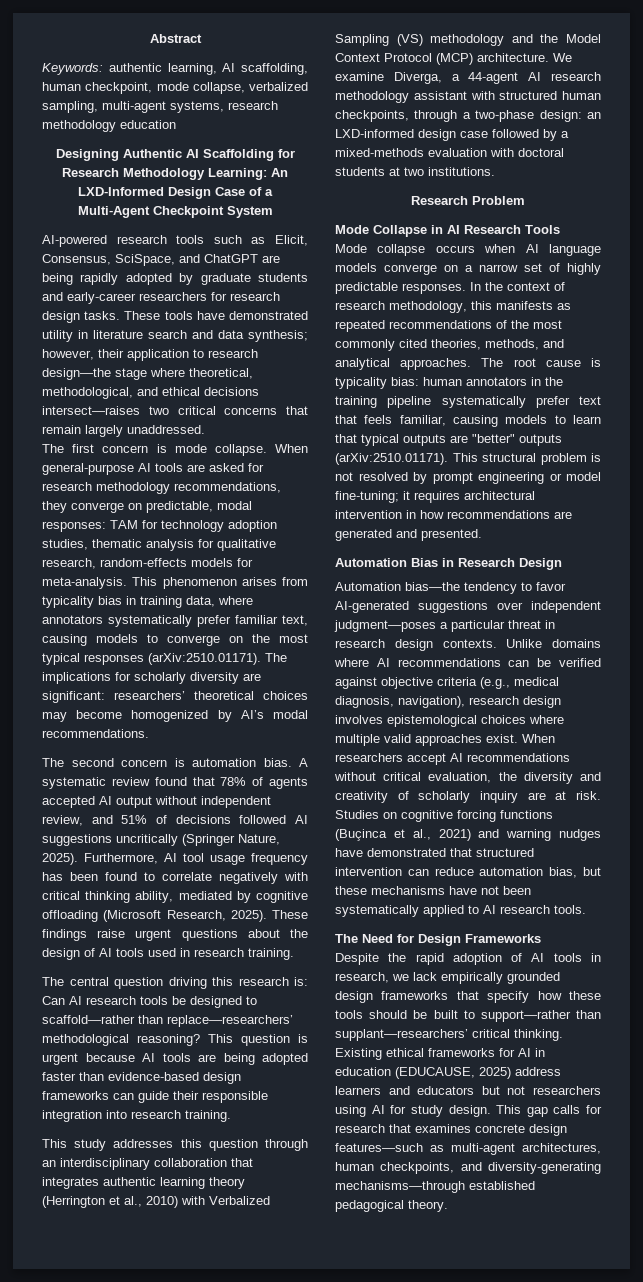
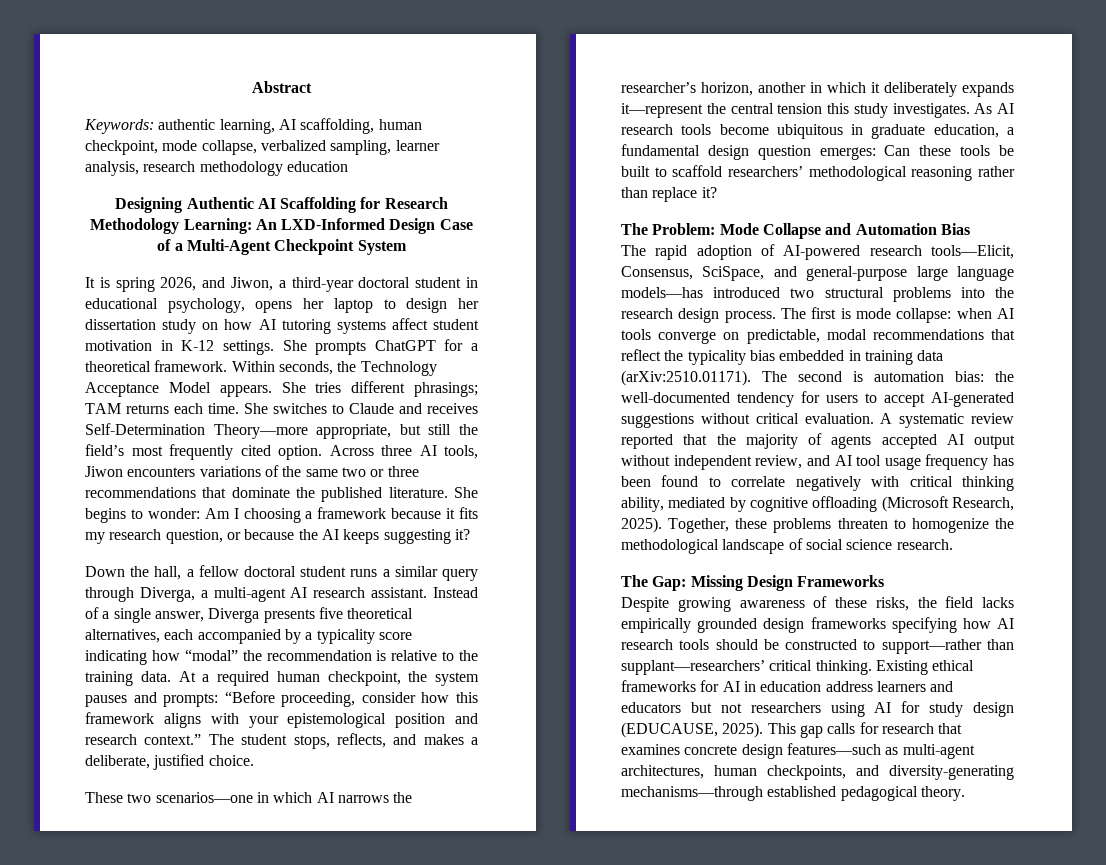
[102,101,224,113] multi-agent systems, -> [395,140,440,151] [85,161,139,176] learner analysis,
[42,235,308,247] [42,254,280,266] [42,273,308,285] [42,292,280,304] [42,311,308,323] [42,330,308,342] [42,349,258,361] [42,368,253,380] [42,387,259,399] [42,406,308,415] [42,425,205,437] AI-powered research tools such as Elicit, Consensus, SciSpace, and ChatGPT are being rapidly adopted by graduate students and early-career researchers for research design tasks. These tools have demonstrated utility in literature search and data synthesis; however, their application to research design—the stage where theoretical, methodological, and ethical decisions intersect—raises two critical concerns that remain largely unaddressed. // -> [85,277,479,292] [85,298,480,313] [85,318,479,334] [85,339,478,355] [85,360,437,376] [85,381,478,397] [85,403,478,414] [85,423,479,439] [85,444,478,460] [85,465,419,477] [85,487,478,502] [85,507,478,523] [85,529,470,544] [85,565,478,581] [85,587,478,602] [85,607,414,623] [85,629,412,644] [85,649,478,665] [85,671,479,686] [85,691,478,707] [85,712,478,728] [85,733,478,749] [85,754,254,770] [85,792,413,803] [621,82,1014,97] [621,103,1014,118] [621,124,1014,139] [621,144,1014,160] [621,165,1015,181] [621,187,717,202] [621,223,970,239] [621,244,1014,260] [621,266,1015,281] [621,287,1014,302] [621,308,776,323] It is spring 2026, and Jiwon, a third-year doctoral student in educational psychology, opens her laptop to design her dissertation study on how AI tutoring systems affect student motivation in K-12 settings. She prompts ChatGPT for a theoretical framework. Within seconds, the Technology Acceptance Model appears. She tries different phrasings; TAM returns each time. She switches to Claude and receives Self-Determination Theory—more appropriate, but still the field’s most frequently cited option. Across three AI tools, Jiwon encounters variations of the same two or three recommendations that dominate the published literature. She begins to wonder: Am I choosing a framework because it fits my research question, or because the AI keeps suggesting it? // Down the hall, a fellow doctoral student runs a similar query through Diverga, a multi-agent AI research assistant. Instead of a single answer, Diverga presents five theoretical alternatives, each accompanied by a typicality score indicating how “modal” the recommendation is relative to the training data. At a required human checkpoint, the system pauses and prompts: “Before proceeding, consider how this framework aligns with your epistemological position and research context.” The student stops, reflects, and makes a deliberate, justified choice. // These two scenarios—one in which AI narrows the researcher’s horizon, another in which it deliberately expands it—represent the central tension this study investigates. As AI research tools become ubiquitous in graduate education, a fundamental design question emerges: Can these tools be built to scaffold researchers’ methodological reasoning rather than replace it? // The Problem: Mode Collapse and Automation Bias // The rapid adoption of AI-powered research tools—Elicit, Consensus, SciSpace, and general-purpose large language models—has introduced two structural problems into the research design process.
[102,445,149,453] concern -> (837, 313) none
[214,444,308,456] [42,463,264,475] [42,482,281,494] [42,501,252,513] [42,520,277,532] [42,539,276,551] [42,558,253,569] [42,577,308,589] collapse. When general-purpose AI tools are asked for research methodology recommendations, they converge on predictable, modal responses: TAM for technology adoption studies, thematic analysis for qualitative research, random-effects models for meta-analysis. This phenomenon arises from -> [896,308,1014,323] [621,329,1015,344] [621,349,684,361] collapse: when AI tools converge on predictable, modal recommendations that reflect the
(122, 600) none -> [779,350,845,361] embedded
[186,596,253,607] [42,615,308,627] [42,634,308,646] [42,653,287,665] [42,672,261,684] [42,691,308,703] [42,710,308,722] [42,729,149,738] [42,758,308,767] [42,777,247,789] data, where annotators systematically prefer familiar text, causing models to converge on the most typical responses (arXiv:2510.01171). The implications for scholarly diversity are significant: researchers’ theoretical choices may become homogenized by AI’s modal recommendations. // The second concern is automation bias. A systematic review found that 78% -> [917,350,944,361] [621,370,1014,386] [621,391,1014,407] [621,413,1014,428] [621,434,798,449] data (arXiv:2510.01171). The second is automation bias: the well-documented tendency for users to accept AI-generated suggestions without critical evaluation. A systematic review reported that the majority
[121,815,308,824] [42,834,280,846] [42,853,158,865] 51% of decisions followed AI suggestions uncritically (Springer Nature, 2025). Furthermore, -> (830, 460) none
[272,910,308,919] [42,929,308,941] [42,948,294,960] [42,977,308,989] [42,996,257,1008] [42,1015,293,1027] [42,1034,308,1046] [42,1053,308,1065] [42,1072,241,1084] [42,1091,268,1103] [42,1110,231,1122] [42,1139,308,1151] [42,1158,253,1170] [42,1177,245,1189] [42,1196,270,1208] [335,34,601,46] [335,53,572,65] [335,72,601,84] [335,91,601,103] [335,110,601,122] [335,129,569,141] [335,148,564,157] [335,167,495,176] [411,196,525,205] [335,225,560,237] [335,244,601,256] [335,263,601,275] [335,282,565,294] [335,301,571,313] [335,320,562,332] [335,339,564,351] [335,358,601,370] [335,377,563,389] [335,396,601,408] [335,415,601,427] [335,434,562,446] [335,453,601,465] [335,472,601,484] [335,491,535,503] [335,510,572,519] [335,529,482,541] [335,558,562,570] [335,582,566,594] [335,601,601,613] [334,620,555,632] [335,639,601,651] [334,658,601,667] [335,677,559,689] [335,696,561,708] [335,715,564,727] [335,734,555,746] [335,753,570,765] [334,772,601,784] [335,791,601,803] [335,810,553,822] [335,829,601,841] [335,848,534,857] [335,867,601,878] [335,886,531,895] [335,905,586,917] [335,934,541,946] [335,953,601,965] [335,972,560,984] [335,991,601,1003] These findings raise urgent questions about the design of AI tools used in research training. // The central question driving this research is: Can AI research tools be designed to scaffold—rather than replace—researchers’ methodological reasoning? This question is urgent because AI tools are being adopted faster than evidence-based design frameworks can guide their responsible integration into research training. // This study addresses this question through an interdisciplinary collaboration that integrates authentic learning theory (Herrington et al., 2010) with Verbalized Sampling (VS) methodology and the Model Context Protocol (MCP) architecture. We examine Diverga, a 44-agent AI research methodology assistant with structured human checkpoints, through a two-phase design: an LXD-informed design case followed by a mixed-methods evaluation with doctoral students at two institutions. // Research Problem // Mode Collapse in AI Research Tools // Mode collapse occurs when AI language models converge on a narrow set of highly predictable responses. In the context of research methodology, this manifests as repeated recommendations of the most commonly cited theories, methods, and analytical approaches. The root cause is typicality bias: human annotators in the training pipeline systematically prefer text that feels familiar, causing models to learn that typical outputs are "better" outputs (arXiv:2510.01171). This structural problem is not resolved by prompt engineering or model fine-tuning; it requires architectural intervention in how recommendations are generated and presented. // Automation Bias in Research Design // Automation bias—the tendency to favor AI-generated suggestions over independent judgment—poses a particular threat in research design contexts. Unlike domains where AI recommendations can be verified against objective criteria (e.g., medical diagnosis, navigation), research design involves epistemological choices where multiple valid approaches exist. When researchers accept AI recommendations without critical evaluation, the diversity and creativity of scholarly inquiry are at risk. Studies on cognitive forcing functions (Buçinca et al., 2021) and warning nudges have demonstrated that structured intervention can reduce automation bias, but these mechanisms have not been systematically applied to AI research tools. // The Need for Design Frameworks // Despite the rapid adoption of AI tools in research, we lack empirically grounded design frameworks that specify how these -> [668,518,1014,533] [621,538,953,554] [621,575,885,591] [621,596,1014,612] [621,617,1015,633] [621,639,673,650] Together, these problems threaten to homogenize the methodological landscape of social science research. // The Gap: Missing Design Frameworks // Despite growing awareness of these risks, the field lacks empirically grounded design frameworks specifying how AI research
[433,1010,458,1019] built -> [785,639,858,650] constructed
[395,1067,511,1079] (EDUCAUSE, 2025) -> (822, 686) none
[448,1105,491,1117] design. -> [973,702,1014,717] [621,722,764,738] design (EDUCAUSE, 2025).

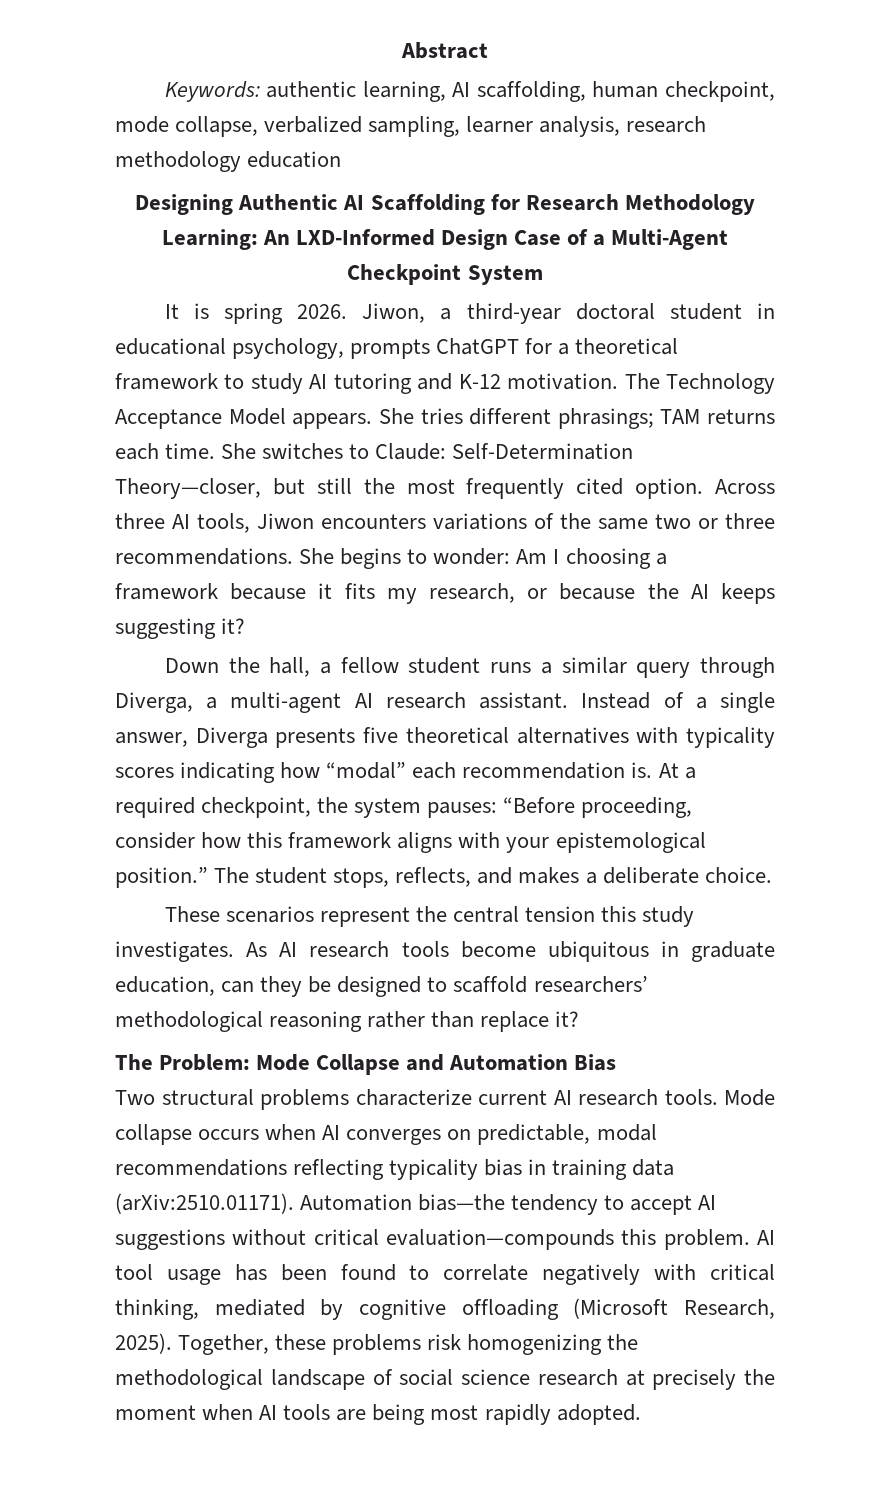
[160,277,226,291] 2026, and -> [297,304,348,319] 2026.
[255,298,480,313] [85,318,479,334] [85,340,307,355] opens her laptop to design her dissertation study on how AI tutoring systems affect student motivation in K-12 settings. She -> (345, 348) none
[154,360,357,375] framework. Within seconds, the -> [115,373,660,394] framework to study AI tutoring and K-12 motivation. The
[349,403,478,414] [85,423,392,439] Claude and receives Self-Determination Theory—more appropriate, -> [375,443,634,460] [115,478,261,499] Claude: Self-Determination Theory—closer,
[85,444,124,456] field’s -> (395, 486) none
[85,487,448,502] recommendations that dominate the published literature. -> [115,548,293,565] recommendations.
[109,529,223,544] research question, -> [428,583,515,603] research,
[244,566,296,577] doctoral -> (399, 665) none
[85,629,412,644] [85,649,478,665] [85,671,171,686] alternatives, each accompanied by a typicality score indicating how “modal” the recommendation is relative to the training data. -> [516,727,775,748] [115,762,653,783] alternatives with typicality scores indicating how “modal” each recommendation is.
[276,671,320,682] human -> (195, 807) none
[85,692,219,707] pauses and prompts: -> [427,802,498,818] pauses:
[395,713,478,728] [85,734,202,745] position and research context.” -> [115,867,208,888] position.”
[85,754,205,770] deliberate, justified -> [602,867,699,884] deliberate
[127,792,413,803] [621,82,1014,97] [621,103,703,118] two scenarios—one in which AI narrows the researcher’s horizon, another in which it deliberately expands it—represent -> [225,906,410,927] scenarios represent
[1007,127,1014,135] [621,144,1014,160] [621,166,650,177] a fundamental design question emerges: Can these tools be built -> [221,976,422,997] can they be designed
[621,244,1014,260] [621,266,1015,281] [621,287,1014,302] [621,307,1014,323] [621,329,717,344] The rapid adoption of AI-powered research tools—Elicit, Consensus, SciSpace, and general-purpose large language models—has introduced two structural problems into the research design process. The first is mode collapse: when AI tools converge -> [115,1089,775,1110] [115,1124,442,1145] Two structural problems characterize current AI research tools. Mode collapse occurs when AI converges
[991,329,1015,340] [621,349,684,361] that reflect the -> [293,1159,385,1180] reflecting
[779,350,845,361] embedded -> (523, 1167) none
[762,371,1014,382] [621,391,858,407] The second is automation bias: the well-documented tendency for users -> [300,1194,599,1215] Automation bias—the tendency
[931,392,1014,407] AI-generated -> [698,1195,717,1210] AI
[804,413,1014,428] [621,433,1015,449] [621,455,830,470] evaluation. A systematic review reported that the majority of agents accepted AI output without independent review, and -> [385,1229,750,1250] evaluation—compounds this problem.
[925,454,989,470] frequency -> (221, 1277) none
[962,476,1014,491] [621,497,664,512] thinking ability, -> [115,1299,199,1320] thinking,
[837,518,989,533] threaten to homogenize -> [427,1334,603,1355] risk homogenizing
[896,539,953,550] [621,575,885,591] [621,596,1014,612] [621,617,1015,633] [621,639,1014,654] [621,660,975,675] [621,680,954,692] [621,701,1014,717] [621,722,963,738] [621,743,975,759] [621,765,1014,780] [621,786,965,801] research. // The Gap: Missing Design Frameworks // Despite growing awareness of these risks, the field lacks empirically grounded design frameworks specifying how AI research tools should be constructed to support—rather than supplant—researchers’ critical thinking. Existing ethical frameworks for AI in education address learners and educators but not researchers using AI for study design (EDUCAUSE, 2025). This gap calls for research that examines concrete design features—such as multi-agent architectures, human checkpoints, and diversity-generating mechanisms—through established pedagogical theory. -> [537,1369,775,1390] [115,1404,641,1425] research at precisely the moment when AI tools are being most rapidly adopted.

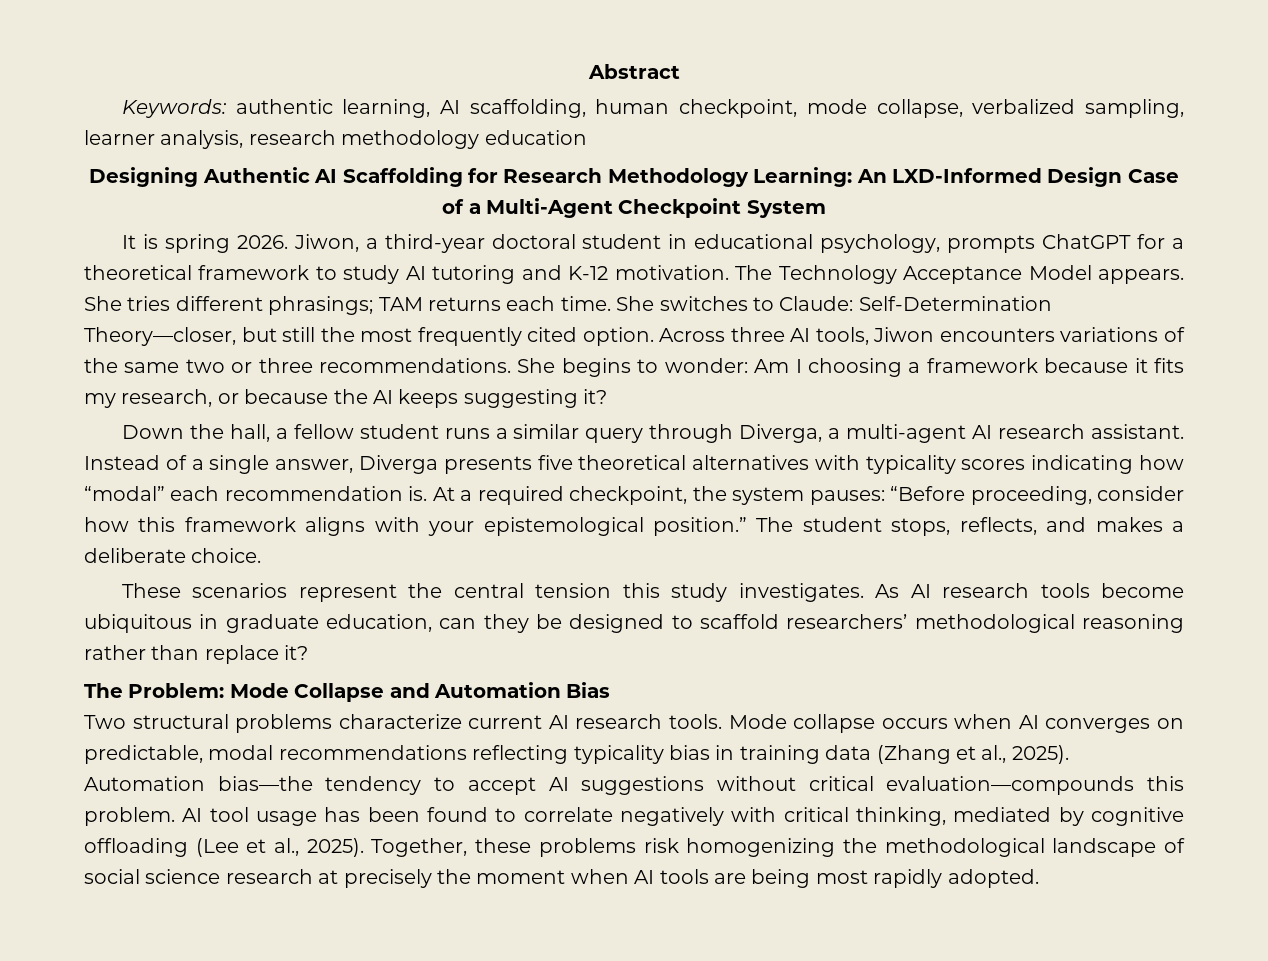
[115,1193,294,1214] (arXiv:2510.01171). -> [876,745,1069,764] (Zhang et al., 2025).
[573,1298,775,1319] (Microsoft Research, -> [195,838,300,857] (Lee et al.,

